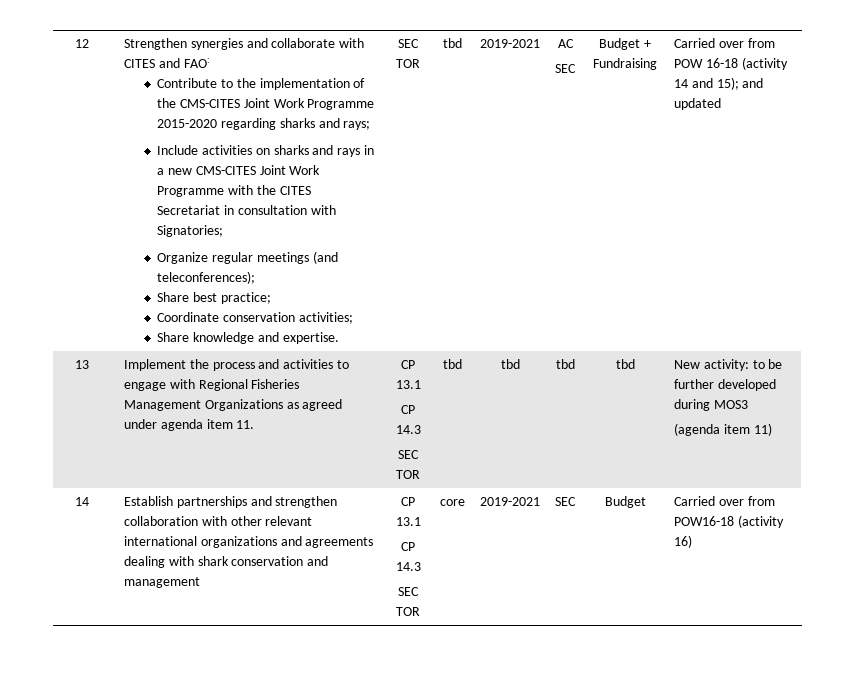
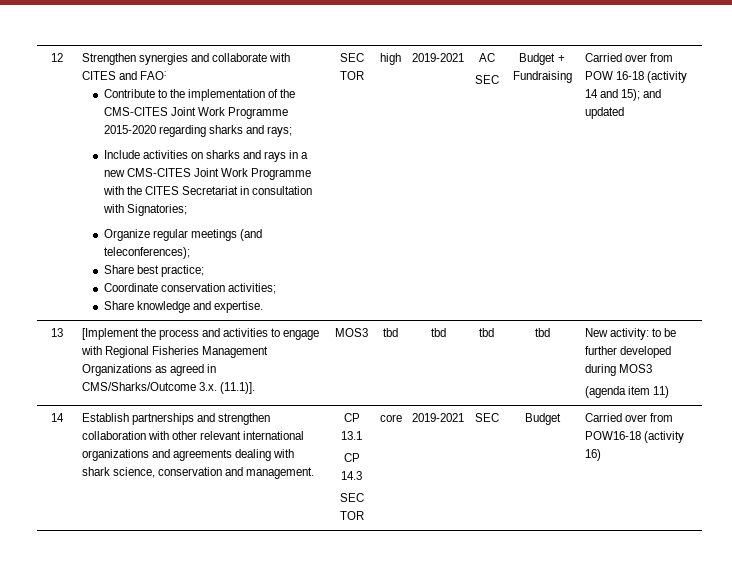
[443,38,462,48] tbd -> [380,53,401,65] high
[123,359,186,371] Implement -> [81,328,139,340] [Implement
[123,419,255,431] [401,360,415,369] [395,380,421,389] [401,405,415,414] [395,425,421,434] [398,450,419,459] [396,470,420,479] under agenda item 11. | CP 13.1 // CP 14.3 // SEC TOR -> [207,364,217,373] [81,382,255,394] [335,328,368,337] in CMS/Sharks/Outcome 3.x. (11.1)]. | MOS3
(229, 561) none -> [112,467,155,478] science,
[123,577,200,588] management -> [246,467,315,479] management.

